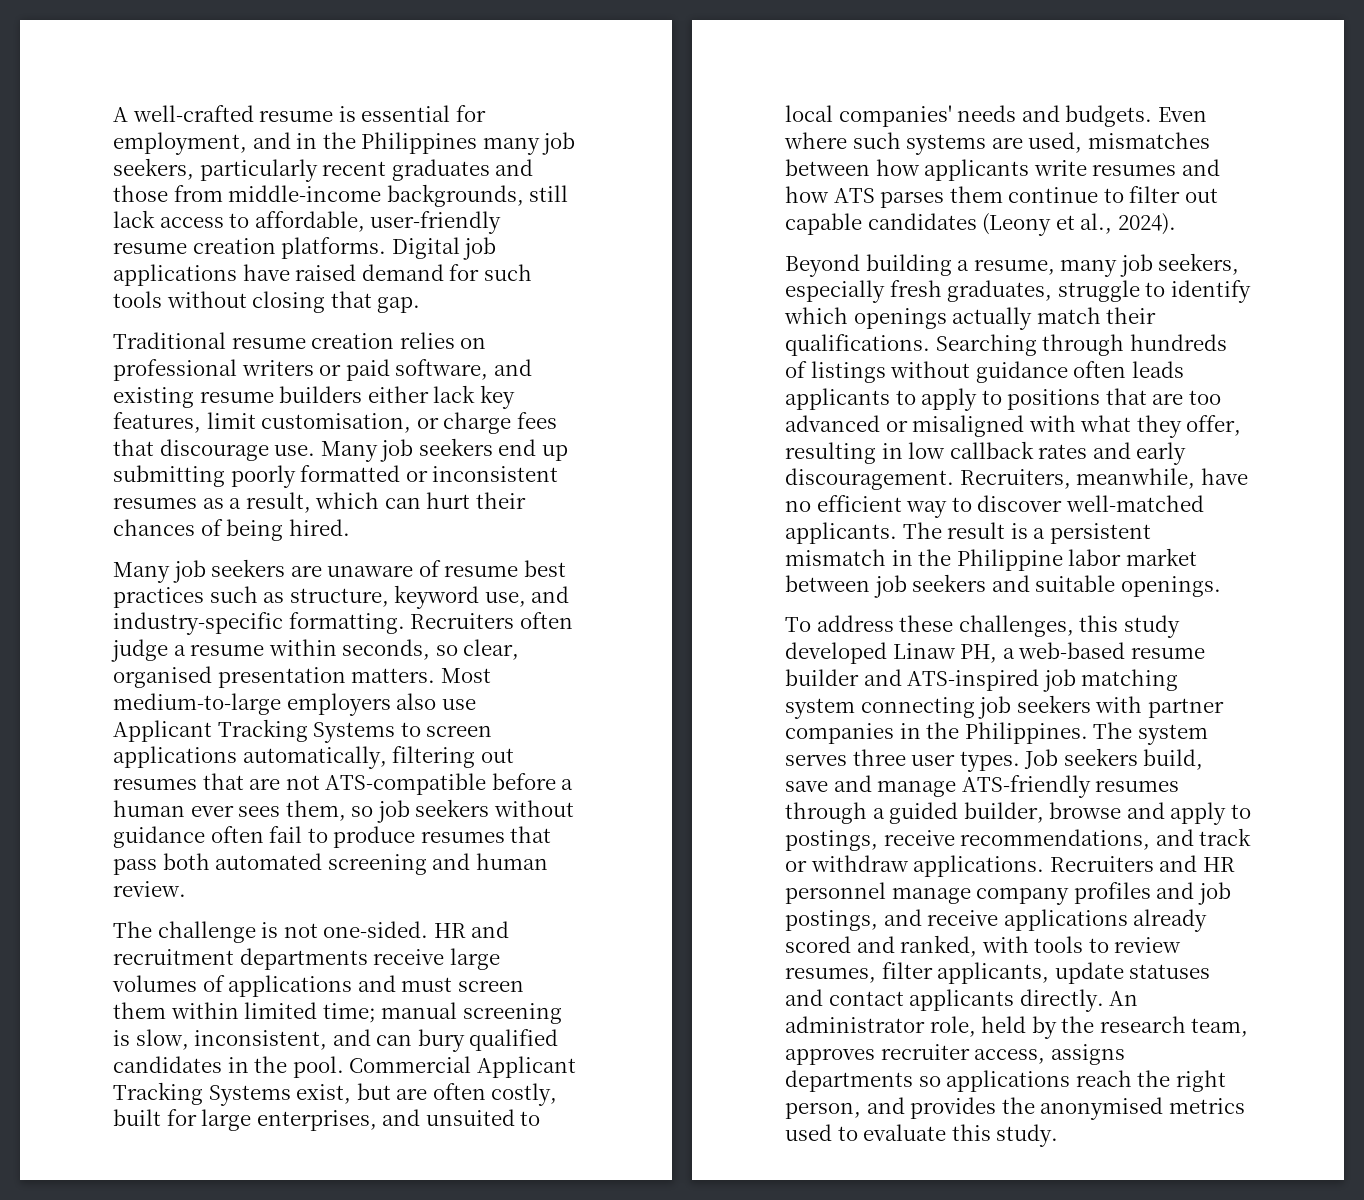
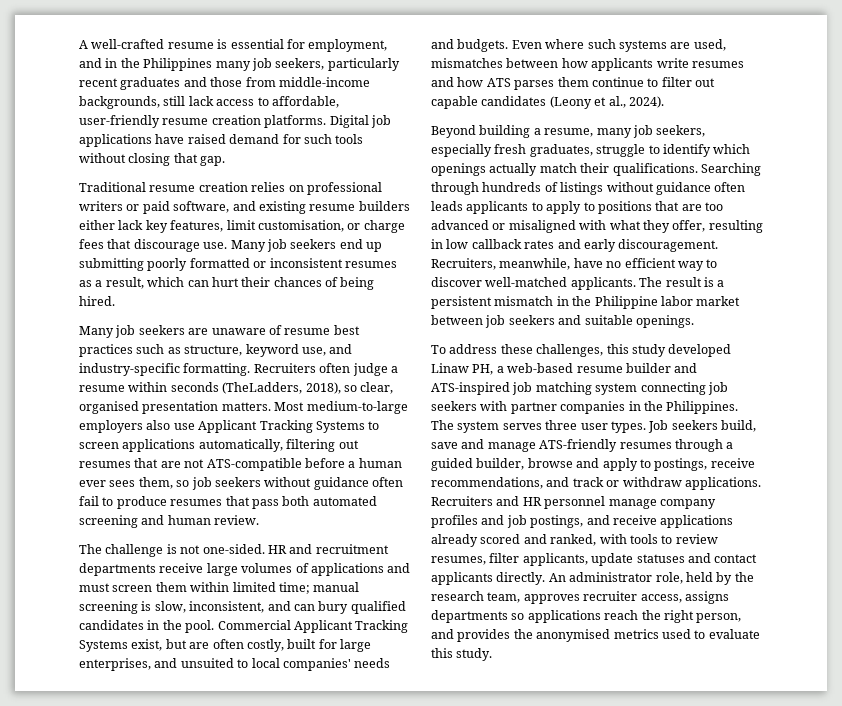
[342,639,431,660] seconds, -> [170,382,341,394] seconds (TheLadders, 2018),

